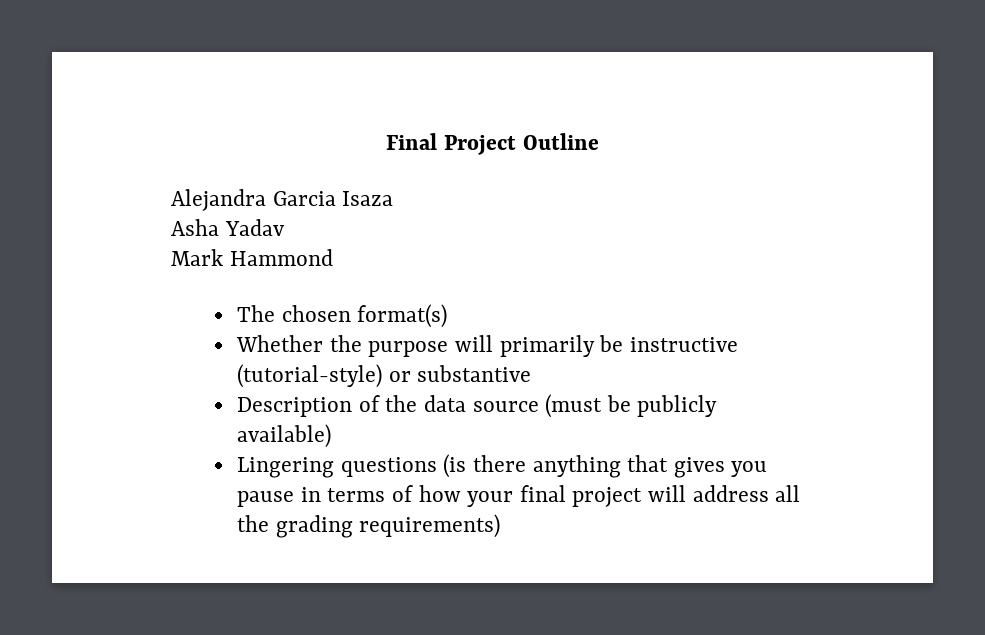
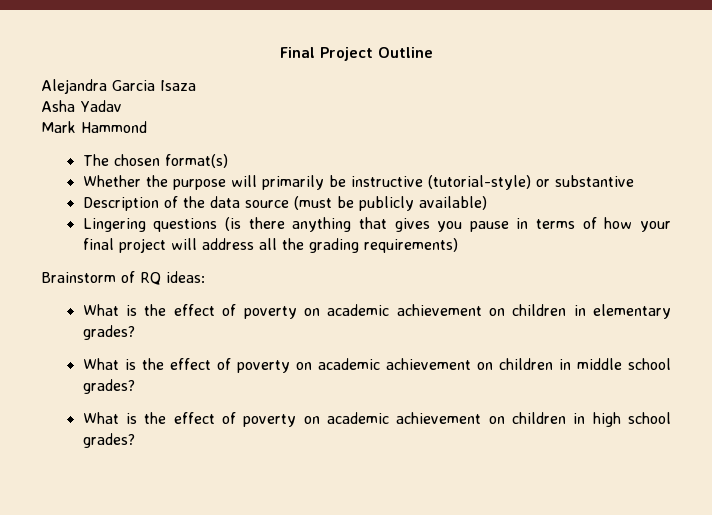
(501, 526) none -> [41,271,205,285] [82,304,671,319] [82,325,135,340] [82,358,671,373] [82,379,135,394] [82,412,671,427] [82,433,135,448] // Brainstorm of RQ ideas: // What is the effect of poverty on academic achievement on children in elementary grades? // What is the effect of poverty on academic achievement on children in middle school grades? // What is the effect of poverty on academic achievement on children in high school grades?

